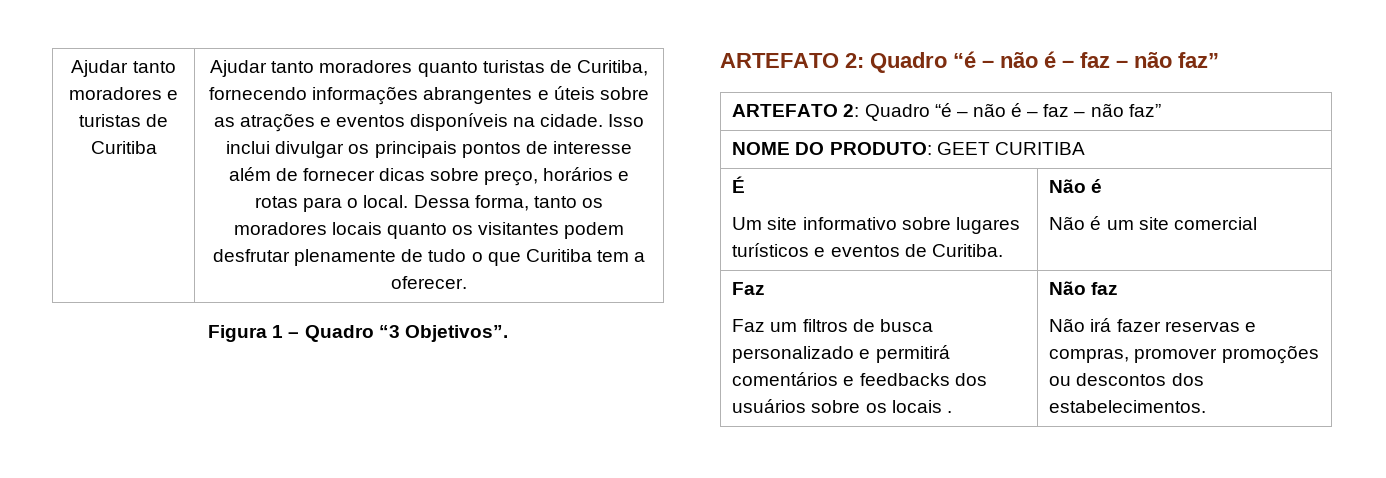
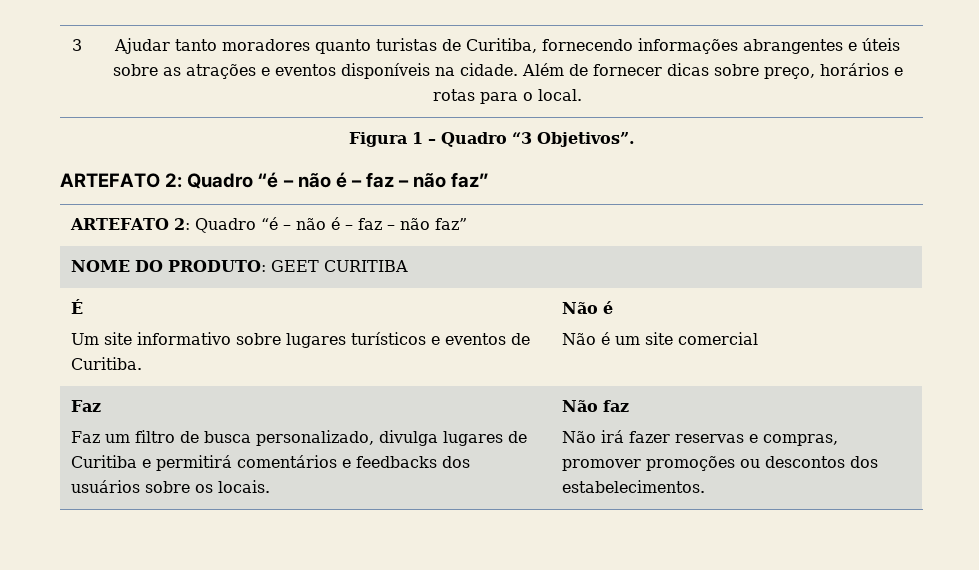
[71,60,176,77] [68,87,179,100] [78,114,169,127] [90,141,157,154] Ajudar tanto moradores e turistas de Curitiba -> [71,39,82,51] 3
[608,114,645,127] [226,141,632,158] [228,167,271,181] Isso inclui divulgar os principais pontos de interesse além -> [521,63,564,76] Além
[413,195,603,211] [233,222,625,239] [212,249,646,266] [391,276,467,289] Dessa forma, tanto os moradores locais quanto os visitantes podem desfrutar plenamente de tudo o que Curitiba tem a oferecer. -> (582, 95) none
[802,319,848,332] filtros -> [134,430,175,443] filtro
[732,346,855,363] personalizado -> [255,430,527,446] [70,455,137,468] personalizado, divulga lugares de Curitiba
[891,400,952,413] locais . -> [217,480,270,493] locais.

